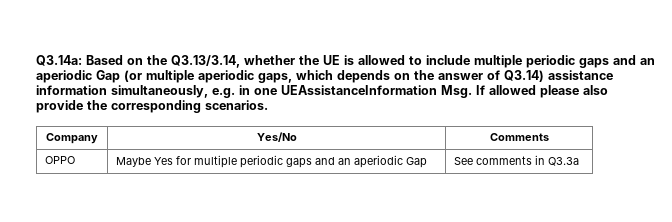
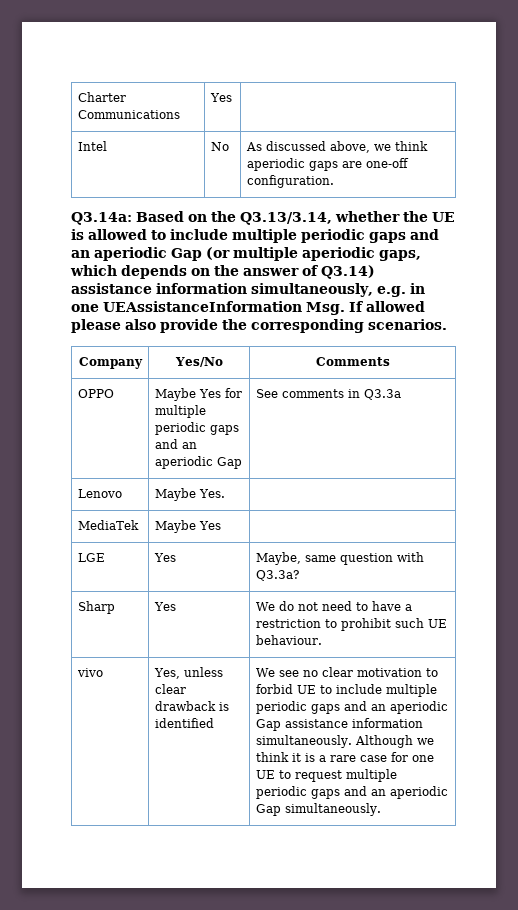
(36, 60) none -> [77,92,126,102] [77,110,180,119] [209,93,232,102] [77,141,107,151] [210,142,229,151] [245,141,428,153] [246,158,409,171] [246,175,334,188] Charter Communications | Yes | // Intel | No | As discussed above, we think aperiodic gaps are one-off configuration. //
(580, 161) none -> [77,489,122,498] [154,488,225,501] [77,520,139,530] [154,520,221,533] [77,553,105,562] [153,553,176,562] [255,552,424,565] [255,570,299,581] [77,601,115,614] [153,602,176,611] [255,601,412,611] [255,618,447,631] [255,635,322,645] [76,668,103,677] [153,667,223,679] [154,684,186,694] [154,701,229,711] [154,718,214,728] [255,667,438,677] [255,684,437,697] [255,701,448,714] [255,718,423,731] [255,735,434,748] [255,752,434,762] [255,769,397,782] [255,786,448,799] [255,803,381,816] // Lenovo | Maybe Yes. | // MediaTek | Maybe Yes | // LGE | Yes | Maybe, same question with Q3.3a? // Sharp | Yes | We do not need to have a restriction to prohibit such UE behaviour. // vivo | Yes, unless clear drawback is identified | We see no clear motivation to forbid UE to include multiple periodic gaps and an aperiodic Gap assistance information simultaneously. Although we think it is a rare case for one UE to request multiple periodic gaps and an aperiodic Gap simultaneously.

